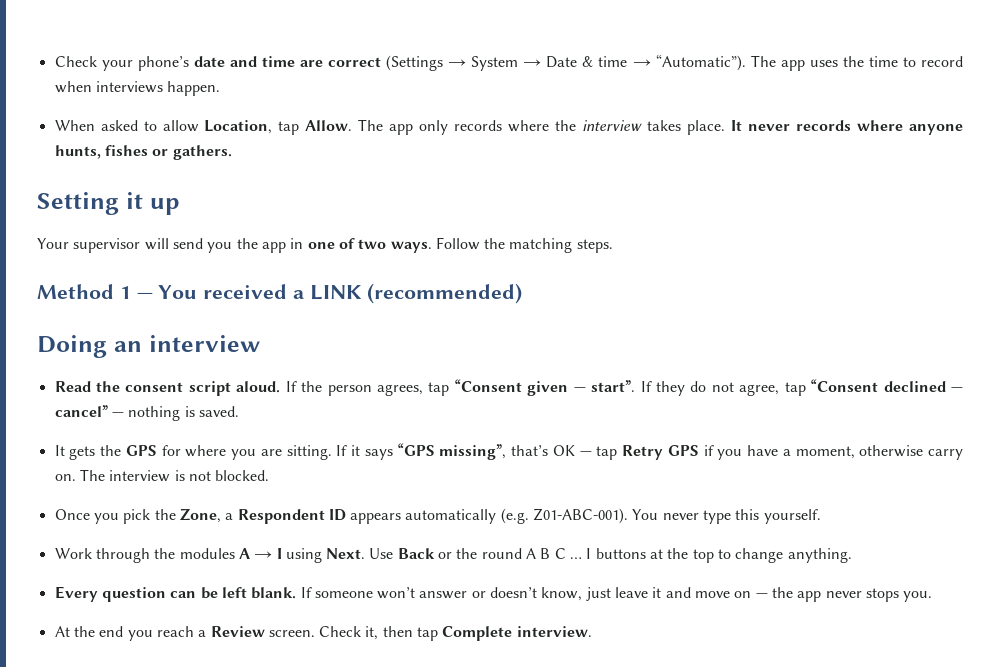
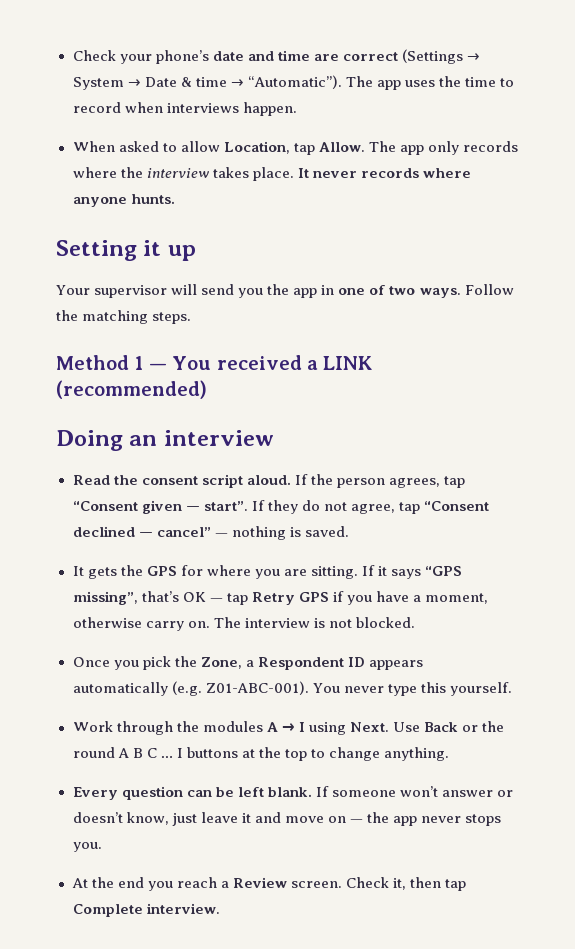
[54,145,232,160] hunts, fishes or gathers. -> [130,194,175,204] hunts.

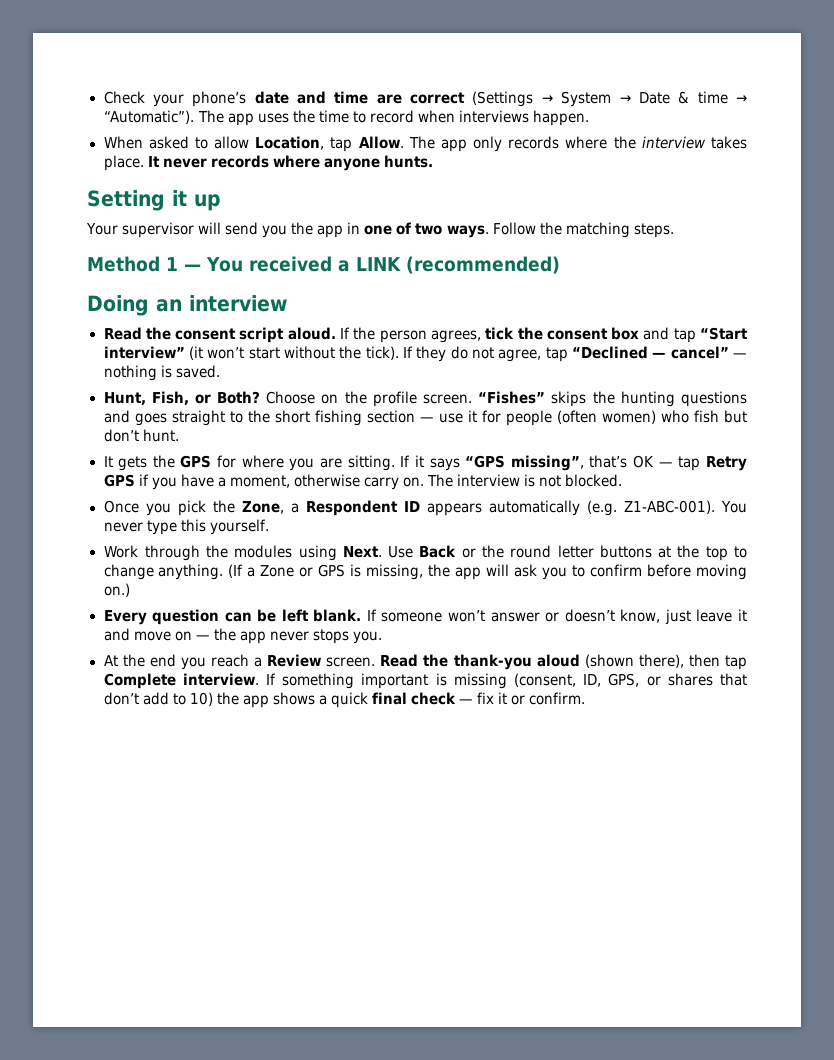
[443,476,465,488] [72,500,248,514] tap “Consent given — start”. -> [485,327,748,343] [103,346,399,360] tick the consent box and tap “Start interview” (it won’t start without the tick).
[424,501,490,511] [72,526,135,537] “Consent declined -> [571,346,648,359] “Declined
(349, 531) none -> [103,391,747,407] [103,410,747,426] [103,429,179,442] // Hunt, Fish, or Both? Choose on the profile screen. “Fishes” skips the hunting questions and goes straight to the short fishing section — use it for people (often women) who fish but don’t hunt.
[205,681,309,695] Z01-ABC-001). -> [623,500,715,514] Z1-ABC-001).
[266,722,305,732] A → I -> (293, 551) none
[117,748,183,758] A B C … I -> [557,545,594,558] letter
(450, 754) none -> [228,564,748,580] [103,583,130,597] (If a Zone or GPS is missing, the app will ask you to confirm before moving on.)
[345,877,467,891] [72,903,220,917] Check it, then tap Complete interview. -> [380,654,748,670] [103,673,747,689] [103,692,586,708] Read the thank-you aloud (shown there), then tap Complete interview. If something important is missing (consent, ID, GPS, or shares that don’t add to 10) the app shows a quick final check — fix it or confirm.

